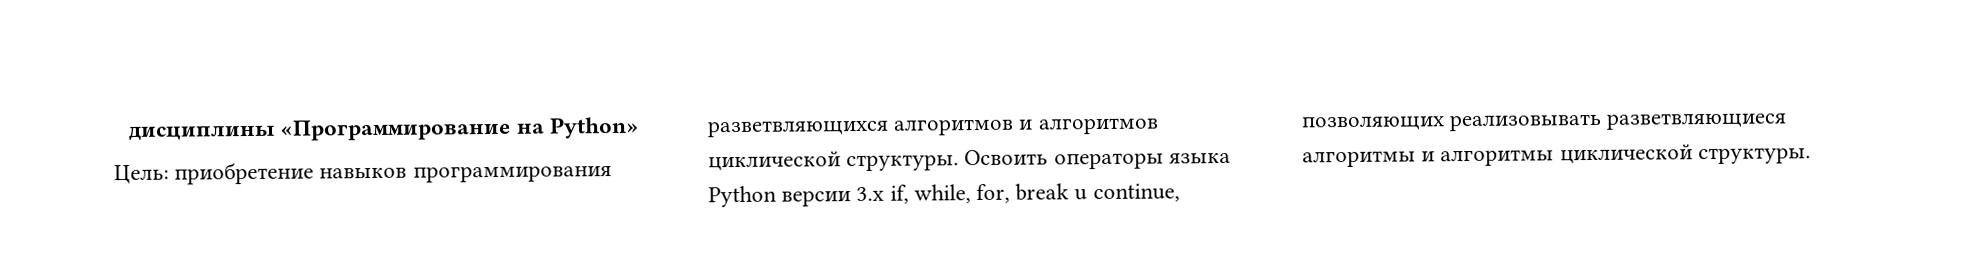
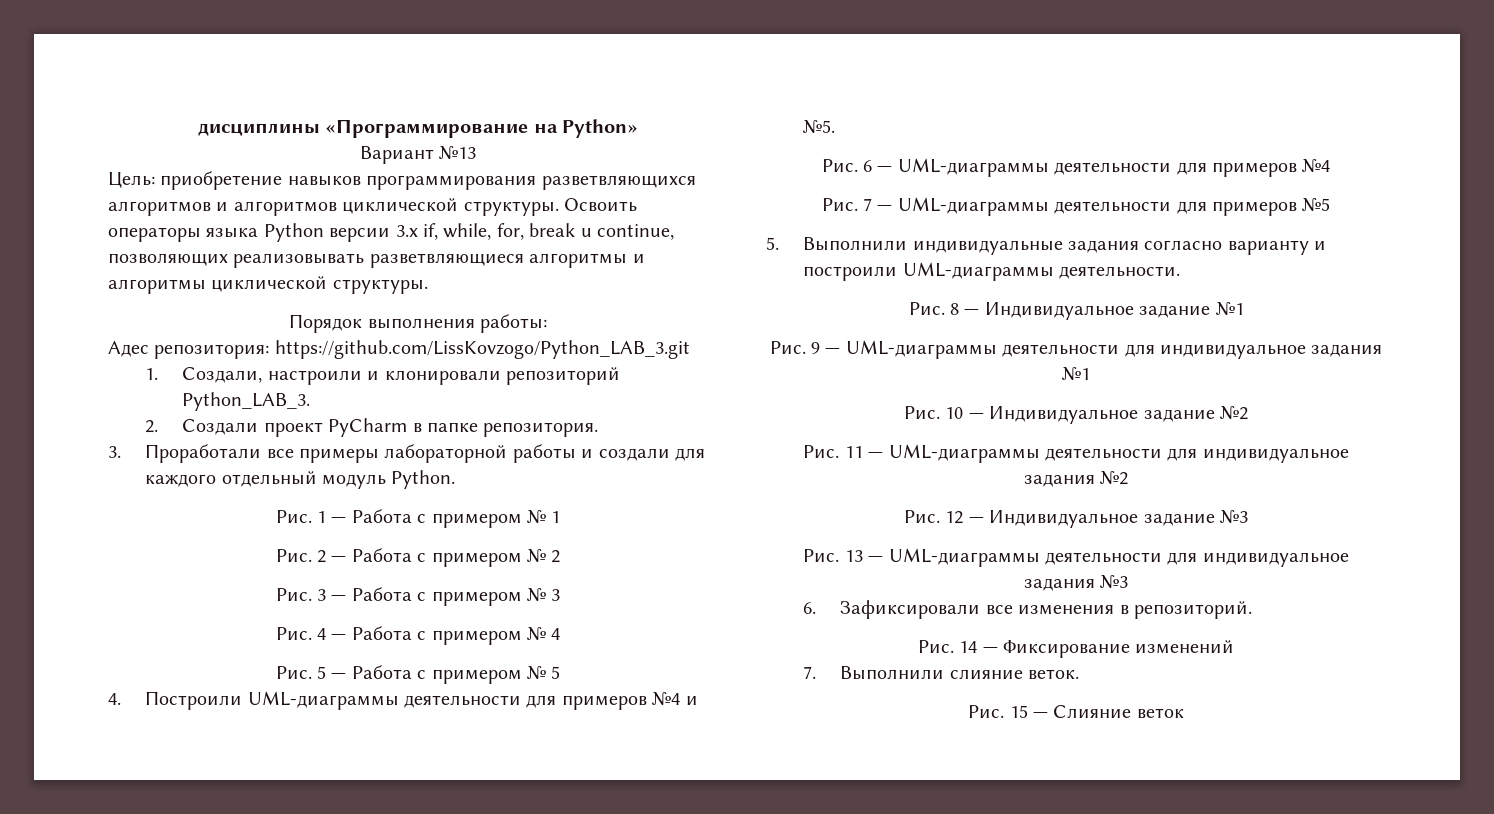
(640, 127) none -> [359,146,477,164] // Вариант №13
(1811, 156) none -> [289,314,547,333] [108,340,690,359] [145,367,621,385] [182,392,311,411] [145,418,599,437] [108,444,706,463] [145,470,456,489] [275,509,561,528] [275,548,561,567] [275,587,561,606] [275,626,561,645] [275,665,561,684] [108,691,698,710] [803,120,836,134] [821,158,1331,177] [821,197,1331,216] [766,237,1327,255] [803,262,1181,281] [908,302,1244,320] [769,340,1383,359] [1062,367,1090,381] [904,406,1248,424] [803,444,1349,463] [1023,471,1129,487] [904,510,1248,528] [803,548,1349,567] [1023,575,1129,591] [803,600,1253,619] [917,640,1235,658] [803,666,1080,680] [968,705,1184,719] // Порядок выполнения работы: // Адес репозитория: https://github.com/LissKovzogo/Python_LAB_3.git // 1. Создали, настроили и клонировали репозиторий Python_LAB_3. // 2. Создали проект PyCharm в папке репозитория. // 3. Проработали все примеры лабораторной работы и создали для каждого отдельный модуль Python. // Рис. 1 — Работа с примером № 1 // Рис. 2 — Работа с примером № 2 // Рис. 3 — Работа с примером № 3 // Рис. 4 — Работа с примером № 4 // Рис. 5 — Работа с примером № 5 // 4. Построили UML-диаграммы деятельности для примеров №4 и №5. // Рис. 6 — UML-диаграммы деятельности для примеров №4 // Рис. 7 — UML-диаграммы деятельности для примеров №5 // 5. Выполнили индивидуальные задания согласно варианту и построили UML-диаграммы деятельности. // Рис. 8 — Индивидуальное задание №1 // Рис. 9 — UML-диаграммы деятельности для индивидуальное задания №1 // Рис. 10 — Индивидуальное задание №2 // Рис. 11 — UML-диаграммы деятельности для индивидуальное задания №2 // Рис. 12 — Индивидуальное задание №3 // Рис. 13 — UML-диаграммы деятельности для индивидуальное задания №3 // 6. Зафиксировали все изменения в репозиторий. // Рис. 14 — Фиксирование изменений // 7. Выполнили слияние веток. // Рис. 15 — Слияние веток

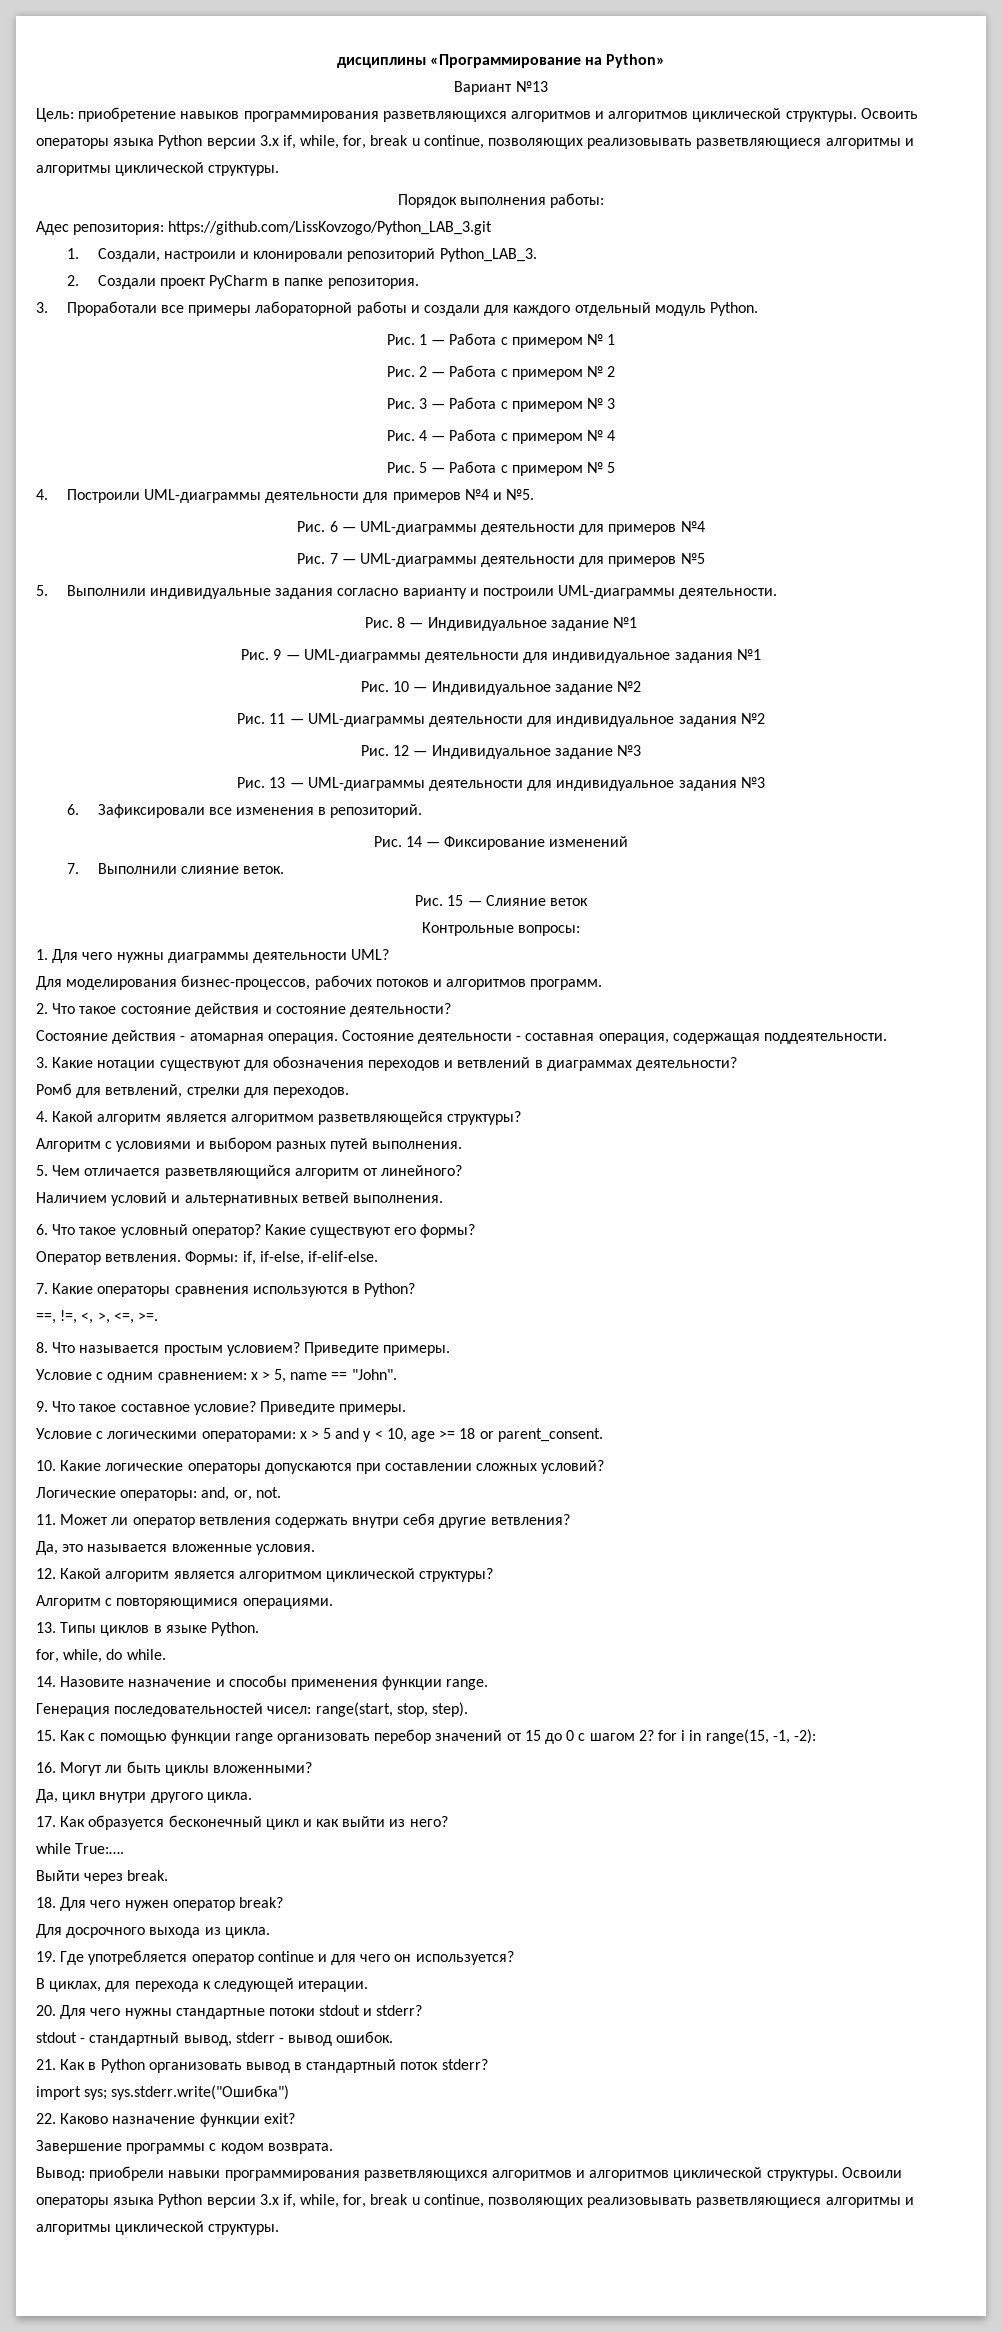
(1184, 713) none -> [421,922,581,936] [36,949,390,963] [36,975,603,990] [36,1003,452,1017] [36,1030,888,1044] [36,1056,738,1071] [36,1083,349,1098] [36,1111,522,1125] [36,1137,463,1152] [36,1165,463,1179] [36,1192,443,1206] [36,1224,476,1238] [36,1251,378,1265] [36,1283,416,1297] [36,1310,158,1324] [36,1342,451,1356] [36,1369,397,1383] [36,1401,407,1415] [36,1428,603,1442] [36,1460,605,1474] [36,1487,281,1501] [36,1513,570,1528] [36,1541,315,1555] [36,1568,494,1582] [36,1595,333,1609] [36,1622,259,1636] [36,1649,166,1663] [36,1675,489,1690] [36,1702,468,1717] [36,1729,816,1744] [36,1761,312,1776] [36,1789,252,1803] [36,1815,448,1830] [36,1843,125,1854] [36,1870,169,1884] [36,1897,283,1911] [36,1924,270,1938] [36,1950,514,1965] [36,1978,369,1992] [36,2005,423,2019] [36,2031,394,2046] [36,2059,488,2073] [36,2085,290,2100] [36,2113,295,2127] [36,2140,333,2154] [36,2166,902,2181] [36,2194,914,2208] [36,2221,280,2235] // Контрольные вопросы: // 1. Для чего нужны диаграммы деятельности UML? // Для моделирования бизнес-процессов, рабочих потоков и алгоритмов программ. // 2. Что такое состояние действия и состояние деятельности? // Состояние действия - атомарная операция. Состояние деятельности - составная операция, содержащая поддеятельности. // 3. Какие нотации существуют для обозначения переходов и ветвлений в диаграммах деятельности? // Ромб для ветвлений, стрелки для переходов. // 4. Какой алгоритм является алгоритмом разветвляющейся структуры? // Алгоритм с условиями и выбором разных путей выполнения. // 5. Чем отличается разветвляющийся алгоритм от линейного? // Наличием условий и альтернативных ветвей выполнения. // 6. Что такое условный оператор? Какие существуют его формы? // Оператор ветвления. Формы: if, if-else, if-elif-else. // 7. Какие операторы сравнения используются в Python? // ==, !=, <, >, <=, >=. // 8. Что называется простым условием? Приведите примеры. // Условие с одним сравнением: x > 5, name == "John". // 9. Что такое составное условие? Приведите примеры. // Условие с логическими операторами: x > 5 and y < 10, age >= 18 or parent_consent. // 10. Какие логические операторы допускаются при составлении сложных условий? // Логические операторы: and, or, not. // 11. Может ли оператор ветвления содержать внутри себя другие ветвления? // Да, это называется вложенные условия. // 12. Какой алгоритм является алгоритмом циклической структуры? // Алгоритм с повторяющимися операциями. // 13. Типы циклов в языке Python. // for, while, do while. // 14. Назовите назначение и способы применения функции range. // Генерация последовательностей чисел: range(start, stop, step). // 15. Как с помощью функции range организовать перебор значений от 15 до 0 с шагом 2? for i in range(15, -1, -2): // 16. Могут ли быть циклы вложенными? // Да, цикл внутри другого цикла. // 17. Как образуется бесконечный цикл и как выйти из него? // while True:…. // Выйти через break. // 18. Для чего нужен оператор break? // Для досрочного выхода из цикла. // 19. Где употребляется оператор continue и для чего он используется? // В циклах, для перехода к следующей итерации. // 20. Для чего нужны стандартные потоки stdout и stderr? // stdout - стандартный вывод, stderr - вывод ошибок. // 21. Как в Python организовать вывод в стандартный поток stderr? // import sys; sys.stderr.write("Ошибка") // 22. Каково назначение функции exit? // Завершение программы с кодом возврата. // Вывод: приобрели навыки программирования разветвляющихся алгоритмов и алгоритмов циклической структуры. Освоили операторы языка Python версии 3.x if, while, for, break u continue, позволяющих реализовывать разветвляющиеся алгоритмы и алгоритмы циклической структуры.

